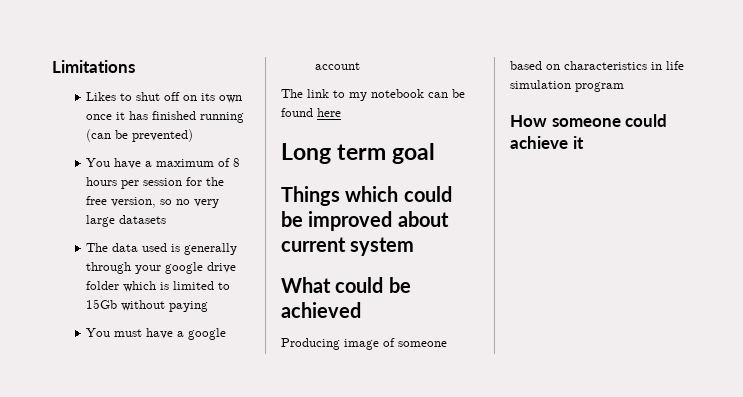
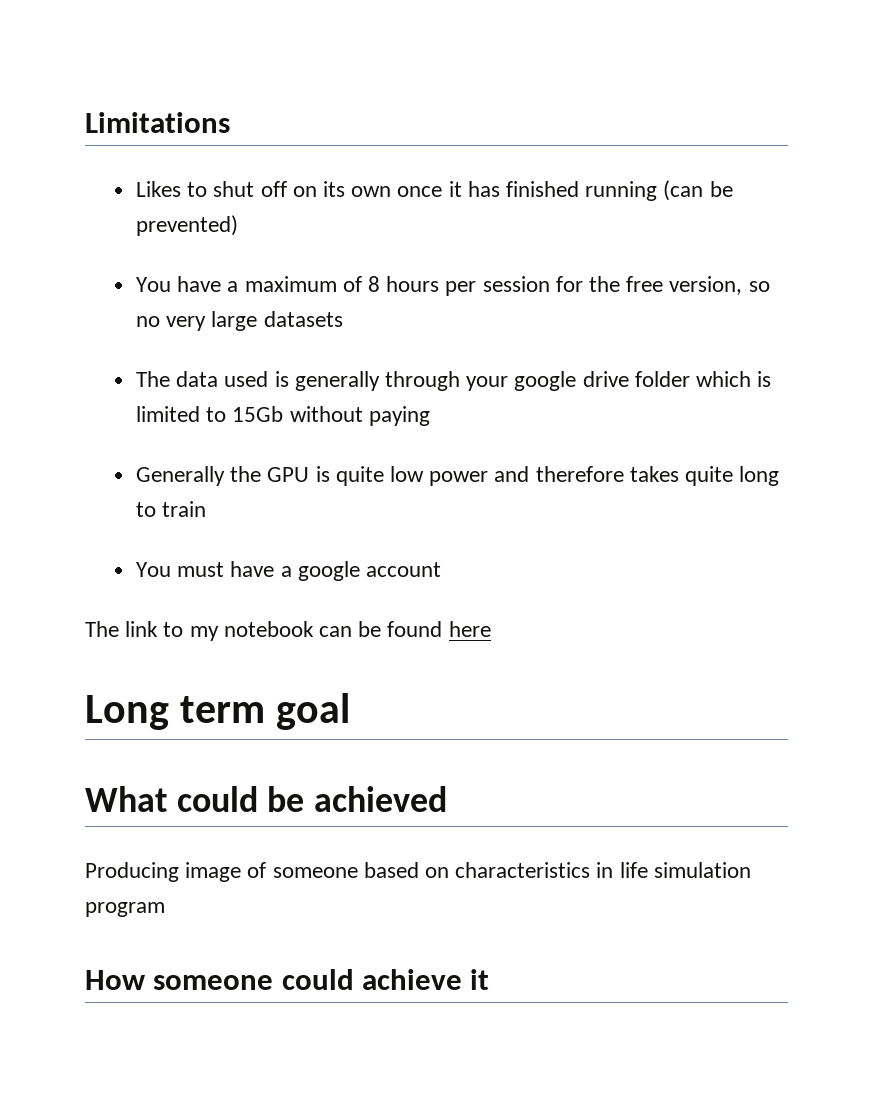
(209, 306) none -> [135,466,780,486] [135,501,207,517] // Generally the GPU is quite low power and therefore takes quite long to train
[281,186,452,206] [281,211,449,231] [281,237,415,256] // Things which could be improved about current system -> (351, 711) none

